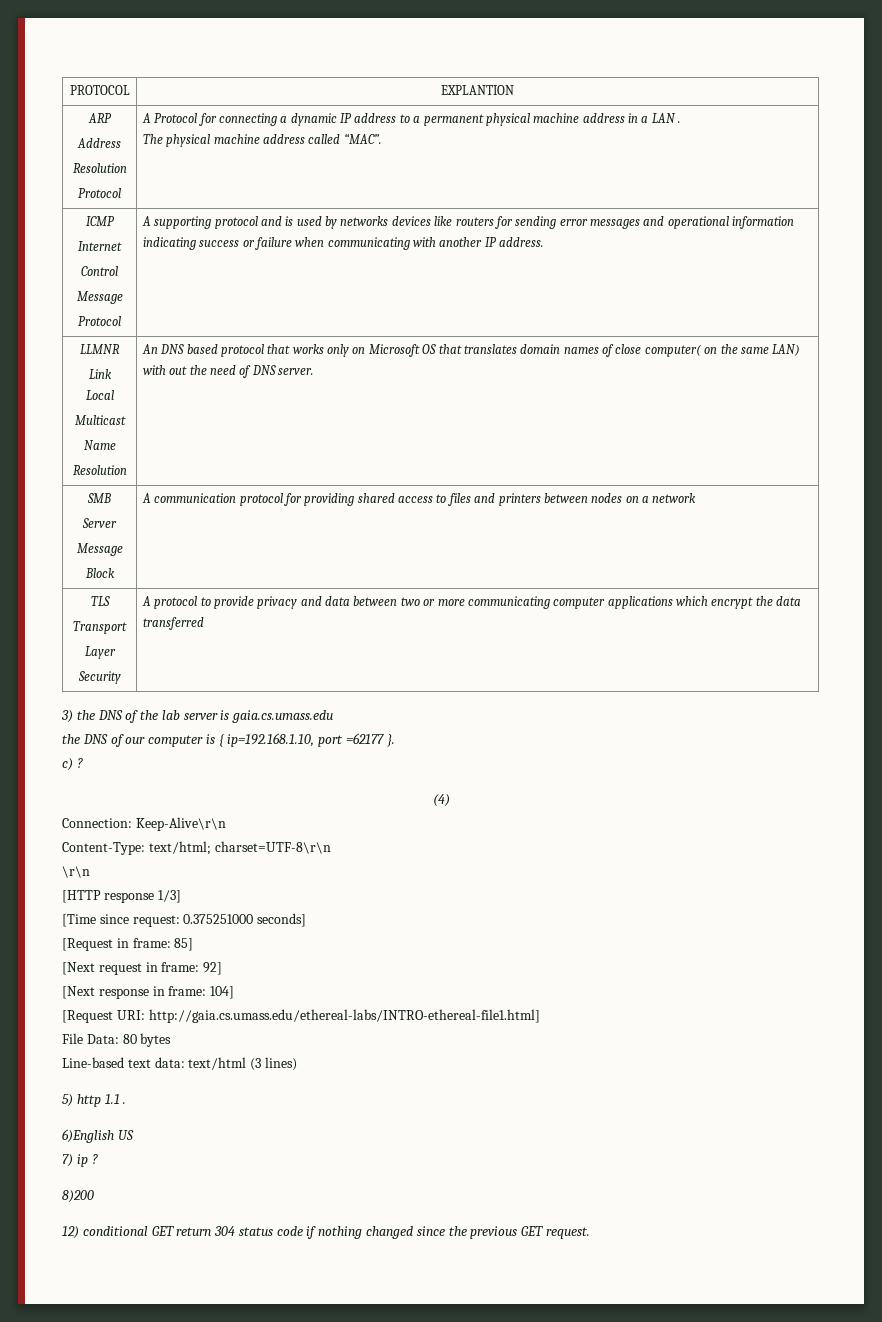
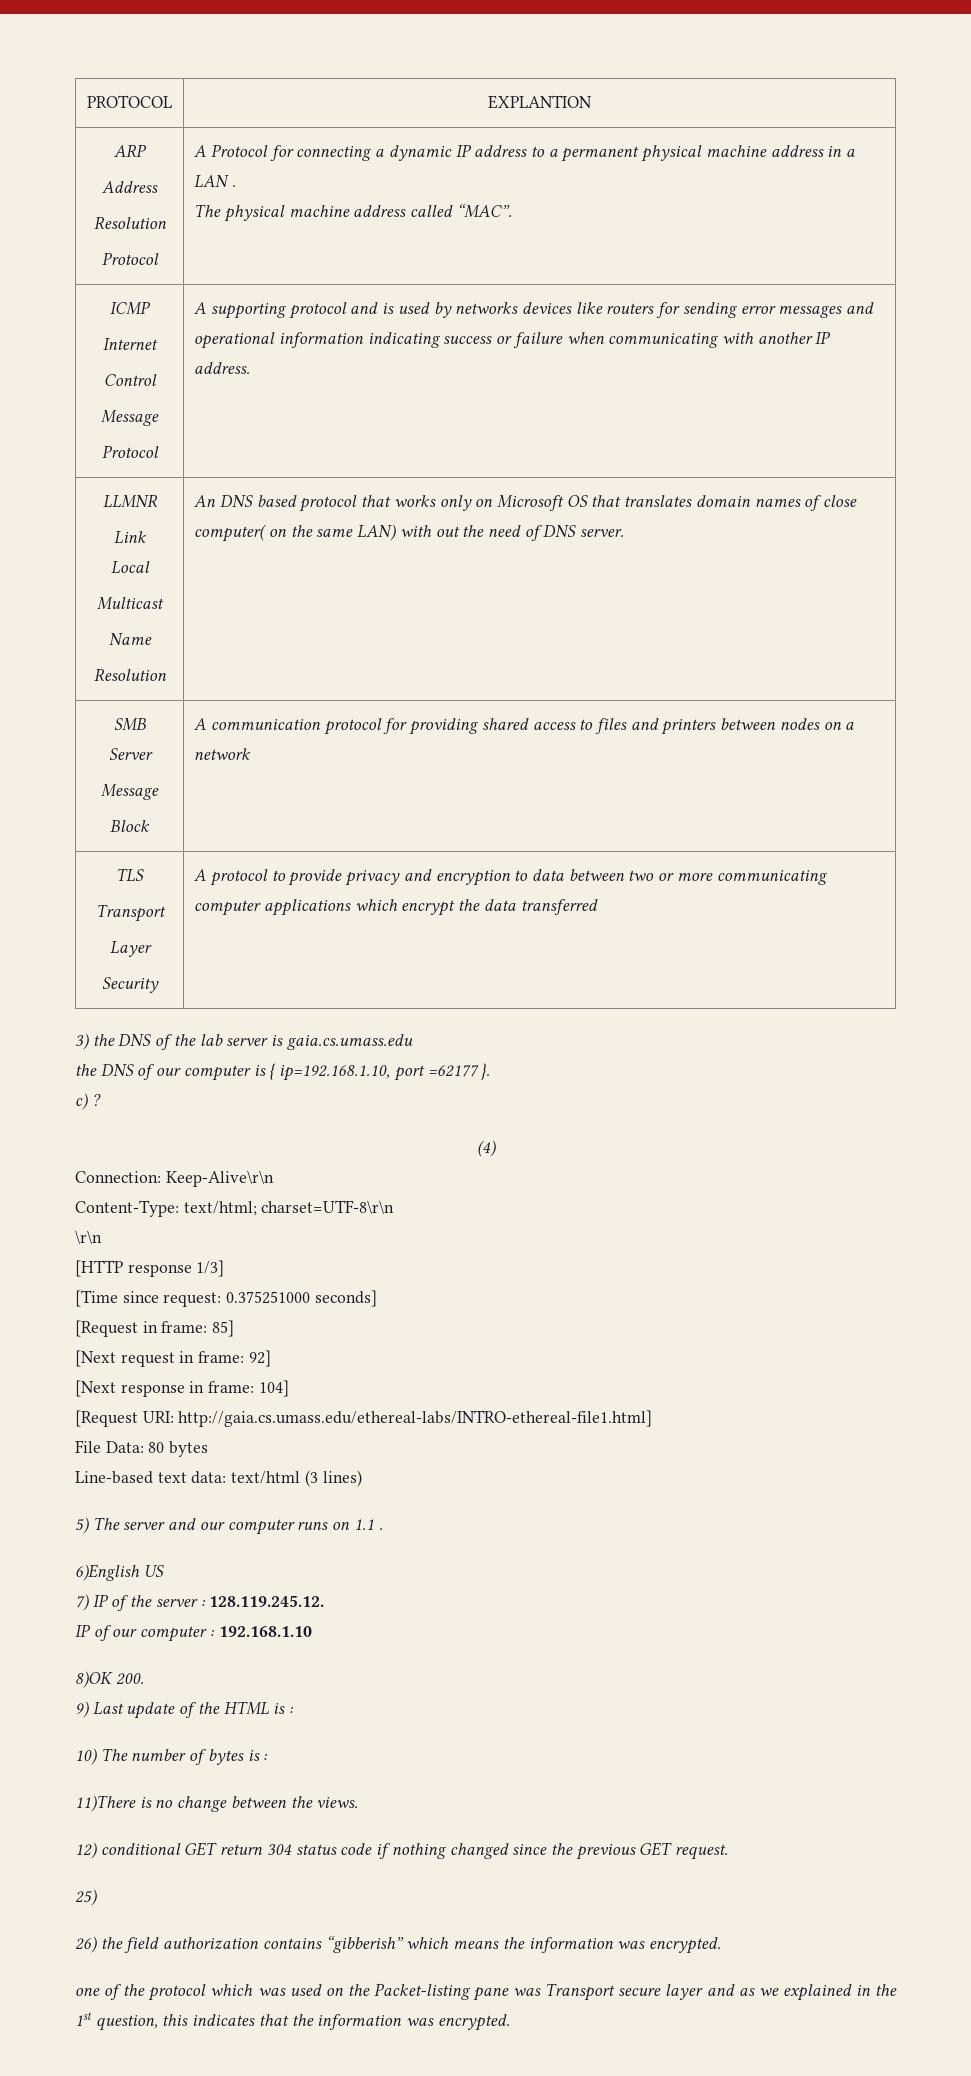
(322, 601) none -> [435,870,529,886] encryption to
[76,1094,101,1107] http -> [92,1517,351,1535] The server and our computer runs on
[76,1154,98,1167] [62,1190,94,1203] ip ? // 8)200 -> [92,1594,325,1611] [75,1624,312,1642] [75,1671,144,1688] [75,1701,295,1719] [75,1748,269,1765] [75,1795,359,1812] IP of the server : 128.119.245.12. // IP of our computer : 192.168.1.10 // 8)OK 200. // 9) Last update of the HTML is : // 10) The number of bytes is : // 11)There is no change between the views.
(590, 1233) none -> [75,1889,97,1906] [75,1936,721,1954] [75,1983,898,2001] [75,2012,510,2031] // 25) // 26) the field authorization contains “gibberish” which means the information was encrypted. // one of the protocol which was used on the Packet-listing pane was Transport secure layer and as we explained in the 1st question, this indicates that the information was encrypted.

